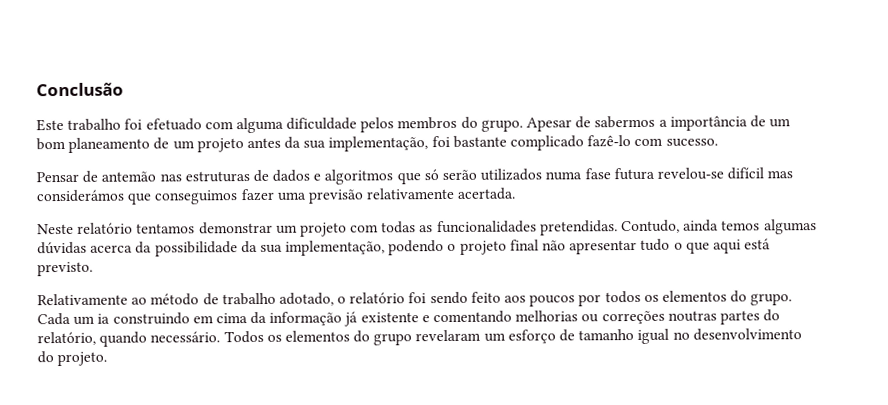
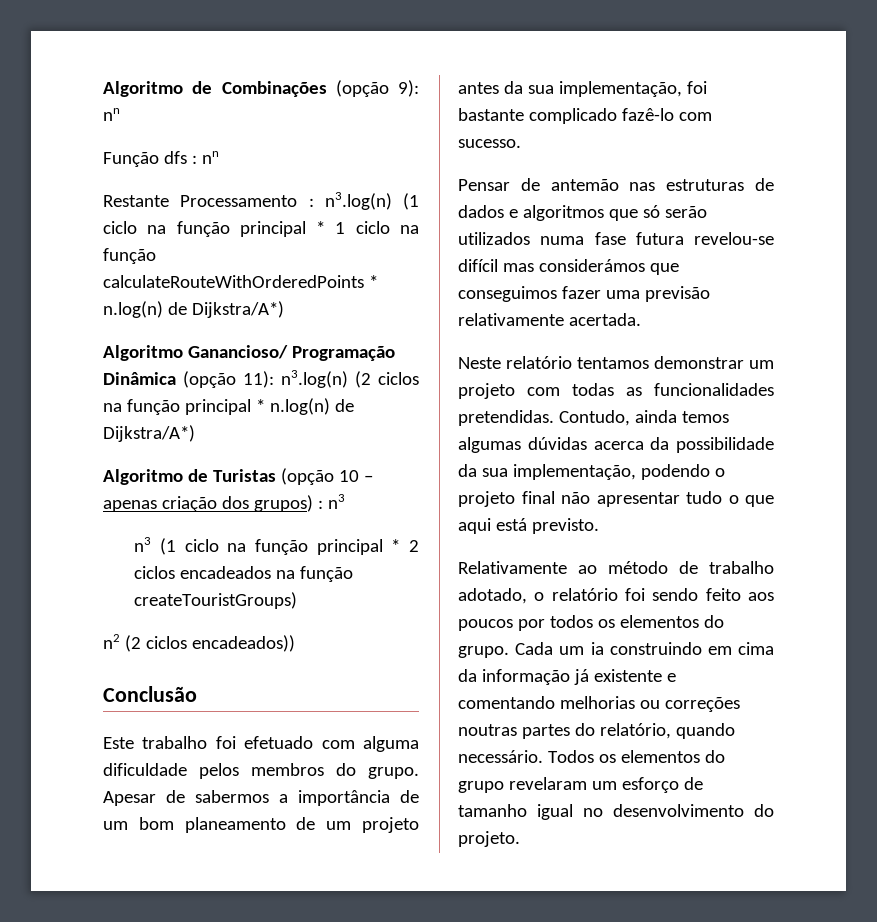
(36, 89) none -> [103,80,419,97] [103,108,120,121] [103,151,219,167] [103,192,419,210] [103,221,419,237] [103,248,156,264] [103,275,378,288] [103,301,284,318] [103,345,395,361] [103,370,419,388] [103,398,354,415] [103,425,195,442] [103,468,373,485] [103,494,345,512] [134,537,419,555] [134,566,354,582] [134,592,298,609] [103,634,295,652] Algoritmo de Combinações (opção 9): nn // Função dfs : nn // Restante Processamento : n3.log(n) (1 ciclo na função principal * 1 ciclo na função calculateRouteWithOrderedPoints * n.log(n) de Dijkstra/A*) // Algoritmo Ganancioso/ Programação Dinâmica (opção 11): n3.log(n) (2 ciclos na função principal * n.log(n) de Dijkstra/A*) // Algoritmo de Turistas (opção 10 – apenas criação dos grupos) : n3 // n3 (1 ciclo na função principal * 2 ciclos encadeados na função createTouristGroups) // n2 (2 ciclos encadeados)) //

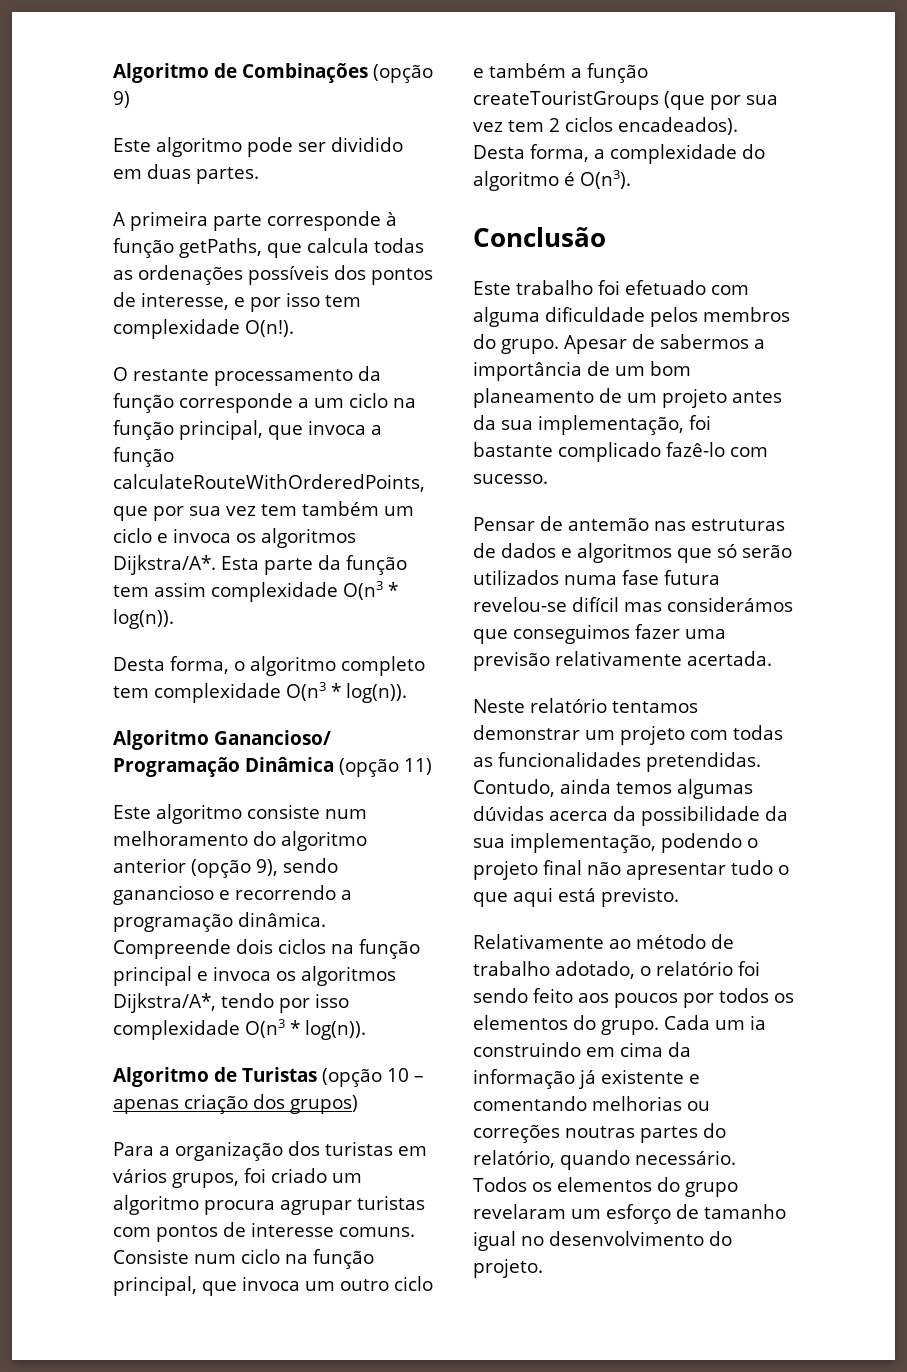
[398,80,419,97] [103,108,120,121] [103,151,219,167] [103,192,419,210] [103,221,419,237] [103,248,156,264] [103,275,378,288] [103,301,284,318] 9): nn // Função dfs : nn // Restante Processamento : n3.log(n) (1 ciclo na função principal * 1 ciclo na função calculateRouteWithOrderedPoints * n.log(n) de Dijkstra/A*) -> [113,91,130,108] [113,137,403,157] [113,164,259,184] [113,211,397,231] [113,238,424,258] [113,265,433,285] [113,292,361,312] [113,319,294,339] [113,366,381,386] [113,393,416,413] [113,420,382,440] [113,447,174,467] [113,474,425,492] [113,501,414,521] [113,528,356,548] [113,555,407,575] [113,581,398,602] [113,609,174,629] [113,656,425,676] [113,682,407,703] 9) // Este algoritmo pode ser dividido em duas partes. // A primeira parte corresponde à função getPaths, que calcula todas as ordenações possíveis dos pontos de interesse, e por isso tem complexidade O(n!). // O restante processamento da função corresponde a um ciclo na função principal, que invoca a função calculateRouteWithOrderedPoints, que por sua vez tem também um ciclo e invoca os algoritmos Dijkstra/A*. Esta parte da função tem assim complexidade O(n3 * log(n)). // Desta forma, o algoritmo completo tem complexidade O(n3 * log(n)).
[243,370,419,388] [103,398,354,415] [103,425,195,442] 11): n3.log(n) (2 ciclos na função principal * n.log(n) de Dijkstra/A*) -> [404,758,432,775] [113,804,367,824] [113,831,367,851] [113,858,338,878] [113,885,352,905] [113,912,326,932] [113,939,420,959] [113,966,396,986] [113,993,349,1013] [113,1019,366,1040] 11) // Este algoritmo consiste num melhoramento do algoritmo anterior (opção 9), sendo ganancioso e recorrendo a programação dinâmica. Compreende dois ciclos na função principal e invoca os algoritmos Dijkstra/A*, tendo por isso complexidade O(n3 * log(n)).
[317,494,345,509] [134,537,419,555] [134,566,354,582] [134,592,298,609] [103,634,295,652] : n3 // n3 (1 ciclo na função principal * 2 ciclos encadeados na função createTouristGroups) // n2 (2 ciclos encadeados)) -> [113,1141,427,1161] [113,1168,362,1188] [113,1195,425,1215] [113,1222,415,1242] [113,1249,374,1269] [113,1276,433,1296] [473,63,648,83] [473,90,778,110] [473,117,738,135] [473,144,765,164] [473,170,631,191] // Para a organização dos turistas em vários grupos, foi criado um algoritmo procura agrupar turistas com pontos de interesse comuns. Consiste num ciclo na função principal, que invoca um outro ciclo e também a função createTouristGroups (que por sua vez tem 2 ciclos encadeados). Desta forma, a complexidade do algoritmo é O(n3).

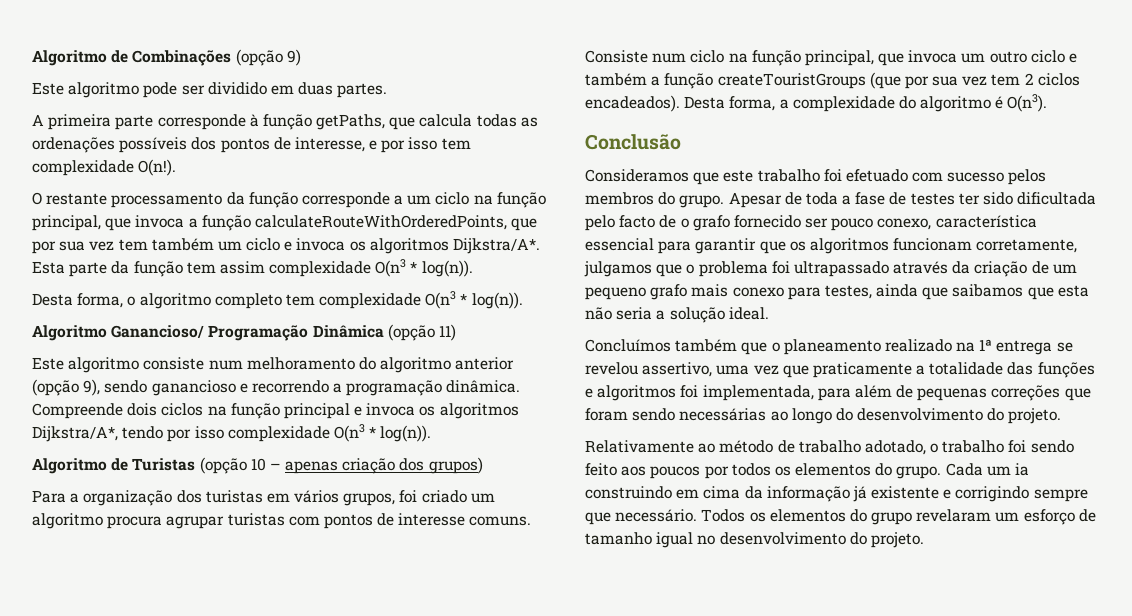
[473,281,511,295] Este -> [585,169,754,185] Consideramos que este
[473,307,645,327] alguma dificuldade -> [947,172,1005,182] sucesso
[660,334,765,349] [473,361,691,381] [473,388,782,408] [473,415,711,435] [473,442,768,462] [473,474,548,484] [473,516,785,531] [473,543,792,563] [473,570,720,585] [473,597,793,612] [473,624,726,644] [473,651,772,671] [473,698,698,713] [473,725,783,745] [473,752,761,772] [473,779,753,799] [473,806,788,826] [473,833,758,853] [473,860,789,880] [473,887,679,907] sabermos a importância de um bom planeamento de um projeto antes da sua implementação, foi bastante complicado fazê-lo com sucesso. // Pensar de antemão nas estruturas de dados e algoritmos que só serão utilizados numa fase futura revelou-se difícil mas considerámos que conseguimos fazer uma previsão relativamente acertada. // Neste relatório tentamos demonstrar um projeto com todas as funcionalidades pretendidas. Contudo, ainda temos algumas dúvidas acerca da possibilidade da sua implementação, podendo o projeto final não apresentar tudo o que aqui está previsto. -> [805,192,1097,205] [585,215,1037,231] [585,238,1078,254] [584,261,1077,277] [585,284,1089,300] [585,307,769,323] [585,339,1073,355] [585,362,1095,378] [585,385,1091,401] [585,408,1062,424] toda a fase de testes ter sido dificultada pelo facto de o grafo fornecido ser pouco conexo, característica essencial para garantir que os algoritmos funcionam corretamente, julgamos que o problema foi ultrapassado através da criação de um pequeno grafo mais conexo para testes, ainda que saibamos que esta não seria a solução ideal. // Concluímos também que o planeamento realizado na 1ª entrega se revelou assertivo, uma vez que praticamente a totalidade das funções e algoritmos foi implementada, para além de pequenas correções que foram sendo necessárias ao longo do desenvolvimento do projeto.
[656,961,733,976] relatório -> [942,440,1005,453] trabalho
[473,1096,710,1111] [473,1123,726,1143] [473,1150,630,1170] comentando melhorias ou correções noutras partes do relatório, quando -> [955,486,1088,502] [585,512,611,525] corrigindo sempre que

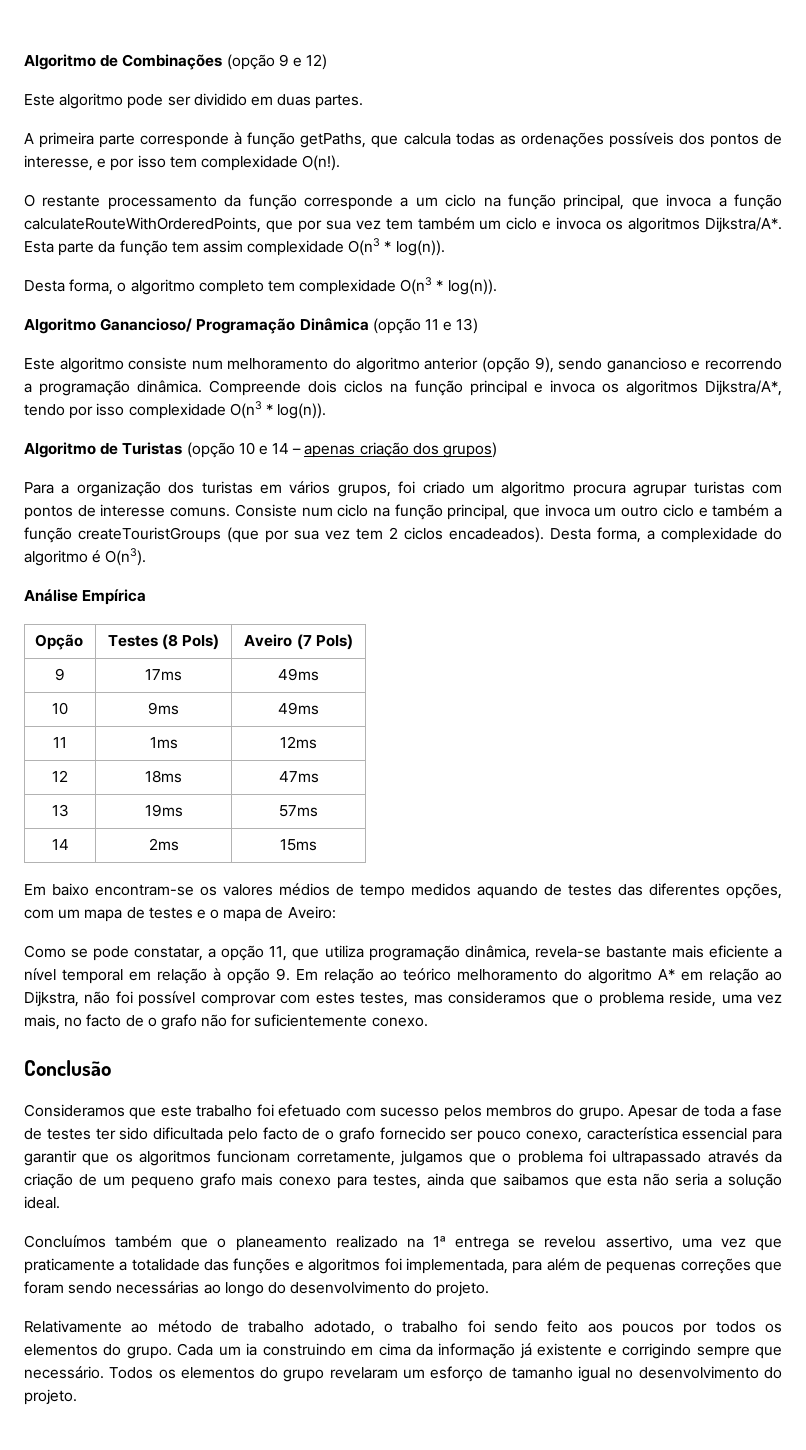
[286,49,301,66] 9) -> [278,54,328,70] 9 e 12)
[438,324,456,341] 11) -> [424,318,479,334] 11 e 13)
(266, 464) none -> [258,443,290,455] e 14
(1048, 103) none -> [24,589,147,605] [35,634,84,650] [107,634,220,650] [244,634,353,650] [55,668,65,681] [145,669,182,681] [278,668,319,681] [52,702,68,715] [148,702,179,715] [278,702,319,715] [53,737,67,748] [149,737,178,749] [280,736,317,749] [52,770,68,782] [145,770,182,783] [278,771,319,783] [51,804,69,817] [144,804,183,817] [279,805,318,817] [51,839,69,850] [148,838,179,851] [280,839,317,851] [24,883,782,899] [24,906,336,922] [24,945,783,961] [24,968,782,984] [24,991,783,1007] [24,1014,428,1030] // Análise Empírica // Opção | Testes (8 PoIs) | Aveiro (7 PoIs) // 9 | 17ms | 49ms // 10 | 9ms | 49ms // 11 | 1ms | 12ms // 12 | 18ms | 47ms // 13 | 19ms | 57ms // 14 | 2ms | 15ms // Em baixo encontram-se os valores médios de tempo medidos aquando de testes das diferentes opções, com um mapa de testes e o mapa de Aveiro: // Como se pode constatar, a opção 11, que utiliza programação dinâmica, revela-se bastante mais eficiente a nível temporal em relação à opção 9. Em relação ao teórico melhoramento do algoritmo A* em relação ao Dijkstra, não foi possível comprovar com estes testes, mas consideramos que o problema reside, uma vez mais, no facto de o grafo não for suficientemente conexo.

